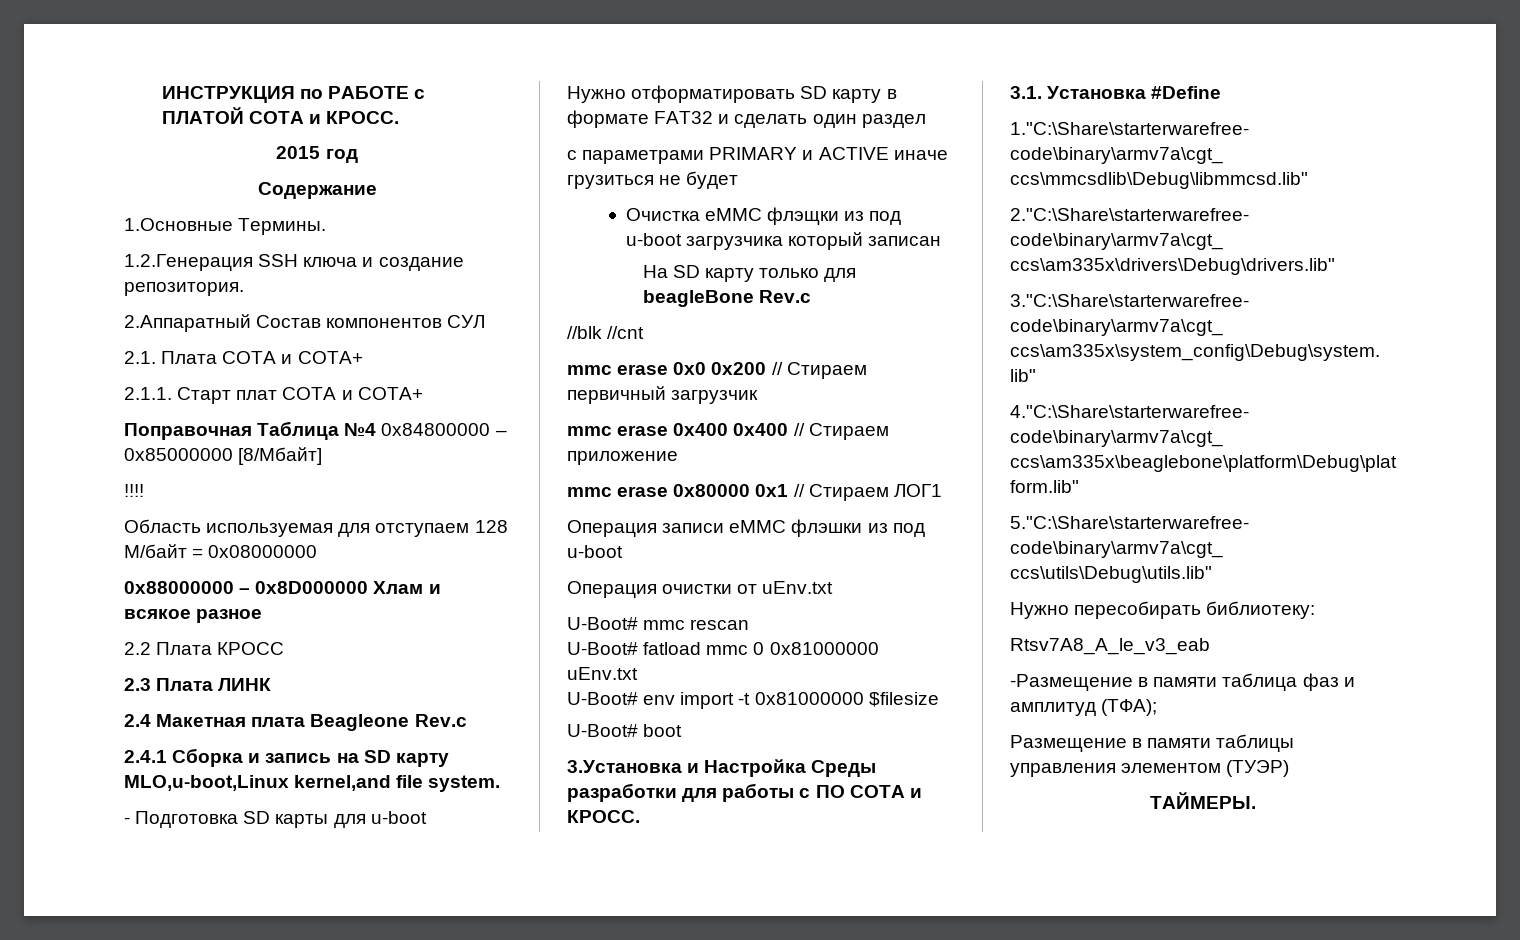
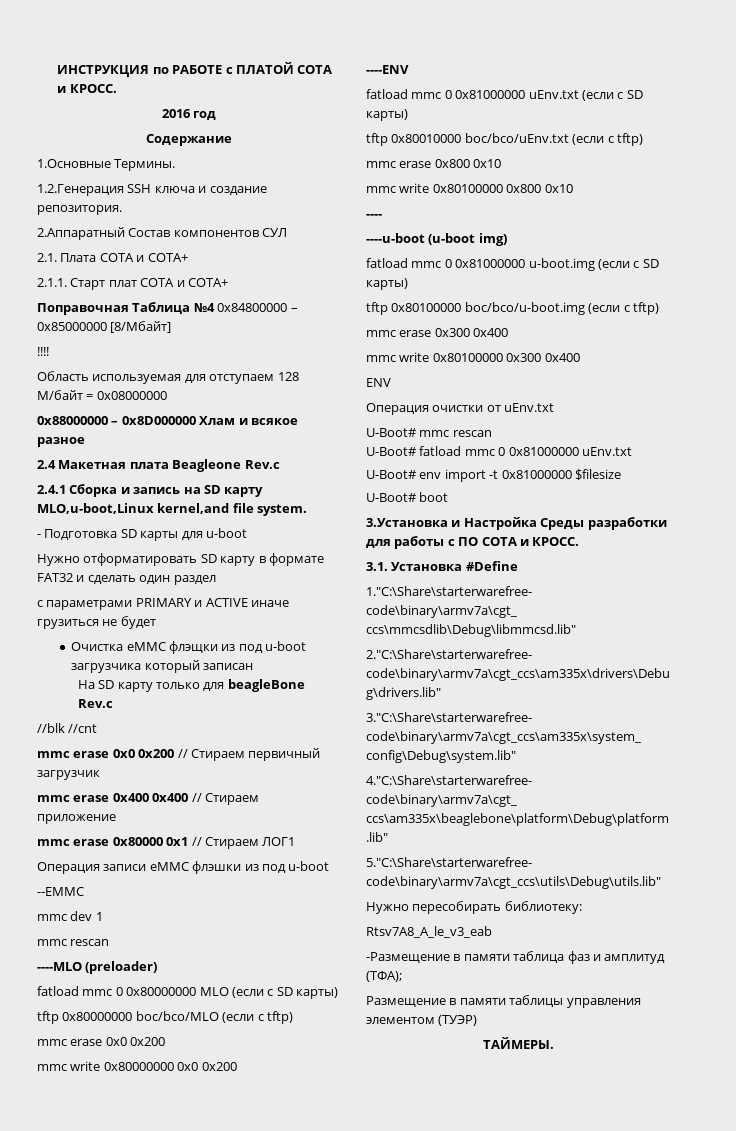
[276,146,321,159] 2015 -> [161,109,191,118] 2016
[124,642,285,655] [124,678,272,691] // 2.2 Плата КРОСС // 2.3 Плата ЛИНК -> (85, 442) none
(623, 551) none -> [37,887,84,896] [37,911,103,921] [37,939,110,946] [37,961,158,974] [37,986,338,999] [37,1011,293,1024] [37,1037,166,1046] [37,1061,237,1071] [366,65,409,74] [366,89,643,101] [366,109,408,121] [366,133,643,146] [366,159,502,168] [366,183,573,193] [366,214,382,218] [366,233,507,246] [366,258,659,271] [366,278,408,290] [366,302,659,315] [366,328,509,337] [366,352,580,362] [366,378,391,387] // --EMMC // mmc dev 1 // mmc rescan // ----MLO (preloader) // fatload mmc 0 0x80000000 MLO (если с SD карты) // tftp 0x80000000 boc/bco/MLO (если с tftp) // mmc erase 0x0 0x200 // mmc write 0x80000000 0x0 0x200 // ----ENV // fatload mmc 0 0x81000000 uEnv.txt (если с SD карты) // tftp 0x80010000 boc/bco/uEnv.txt (если с tftp) // mmc erase 0x800 0x10 // mmc write 0x80100000 0x800 0x10 // ---- // ----u-boot (u-boot img) // fatload mmc 0 0x81000000 u-boot.img (если с SD карты) // tftp 0x80100000 boc/bco/u-boot.img (если с tftp) // mmc erase 0x300 0x400 // mmc write 0x80100000 0x300 0x400 // ENV

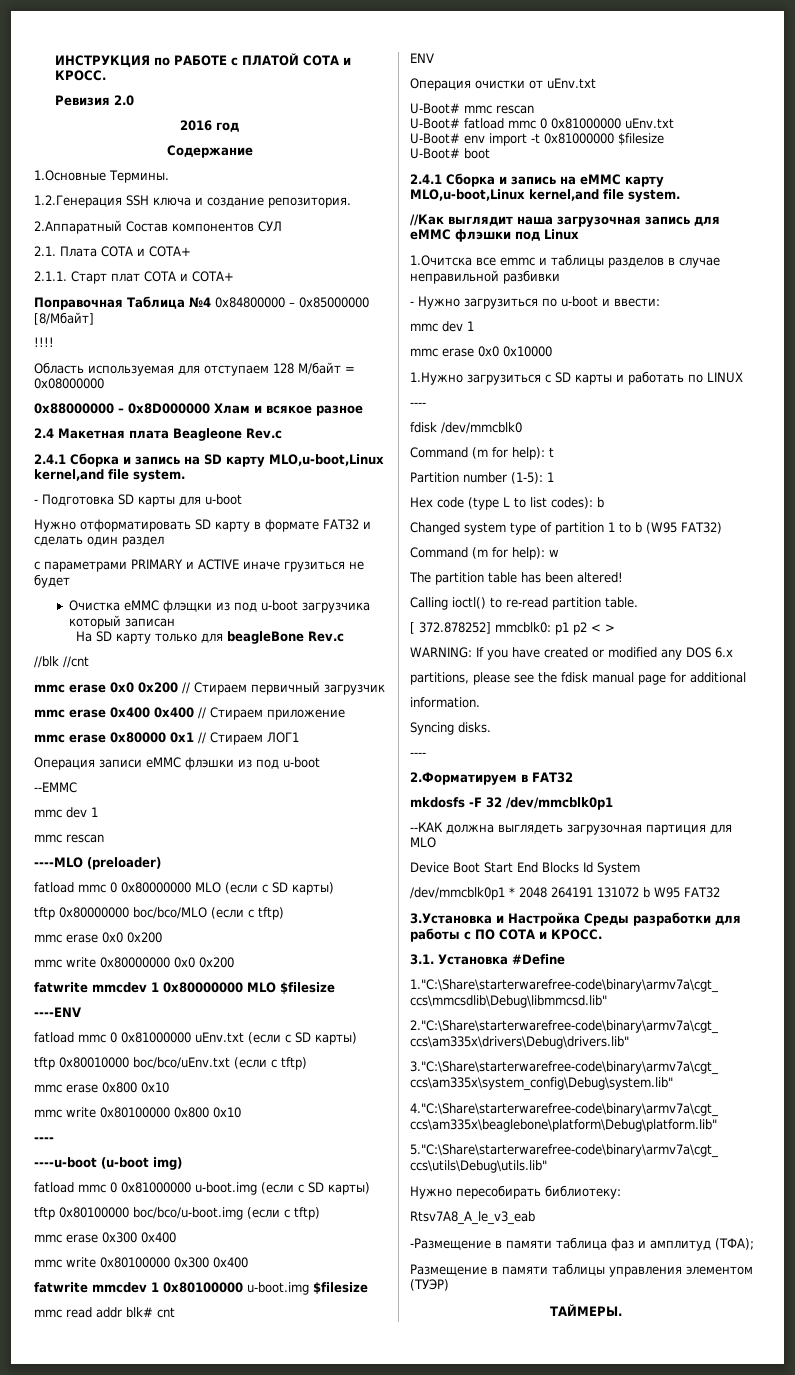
(117, 88) none -> [54,95,134,106] // Ревизия 2.0
(237, 1066) none -> [34,982,335,994] // fatwrite mmcdev 1 0x80000000 MLO $filesize
(580, 357) none -> [34,1282,368,1295] [34,1307,175,1318] // fatwrite mmcdev 1 0x80100000 u-boot.img $filesize // mmc read addr blk# cnt
(449, 497) none -> [410,173,664,187] [410,189,680,202] [410,214,720,227] [410,229,579,242] [410,254,720,268] [410,270,560,284] [410,296,660,309] [410,321,474,332] [410,346,552,357] [410,371,743,385] [410,402,426,407] [410,422,522,434] [410,447,554,460] [410,472,554,484] [410,497,604,510] [410,522,722,535] [410,547,559,560] [409,572,623,585] [410,597,638,610] [410,622,615,635] [410,647,733,660] [410,672,746,685] [410,697,480,708] [410,722,491,735] [410,752,426,757] [410,772,573,785] [410,797,613,810] [410,822,732,835] [410,837,436,848] [410,862,640,875] [410,887,720,900] // 2.4.1 Сборка и запись на eMMC карту MLO,u-boot,Linux kernel,and file system. // //Как выглядит наша загрузочная запись для eMMC флэшки под Linux // 1.Очитска все emmc и таблицы разделов в случае неправильной разбивки // - Нужно загрузиться по u-boot и ввести: // mmc dev 1 // mmc erase 0x0 0x10000 // 1.Нужно загрузиться с SD карты и работать по LINUX // ---- // fdisk /dev/mmcblk0 // Command (m for help): t // Partition number (1-5): 1 // Hex code (type L to list codes): b // Changed system type of partition 1 to b (W95 FAT32) // Command (m for help): w // The partition table has been altered! // Calling ioctl() to re-read partition table. // [ 372.878252] mmcblk0: p1 p2 < > // WARNING: If you have created or modified any DOS 6.x // partitions, please see the fdisk manual page for additional // information. // Syncing disks. // ---- // 2.Форматируем в FAT32 // mkdosfs -F 32 /dev/mmcblk0p1 // --КАК должна выглядеть загрузочная партиция для MLO // Device Boot Start End Blocks Id System // /dev/mmcblk0p1 * 2048 264191 131072 b W95 FAT32

